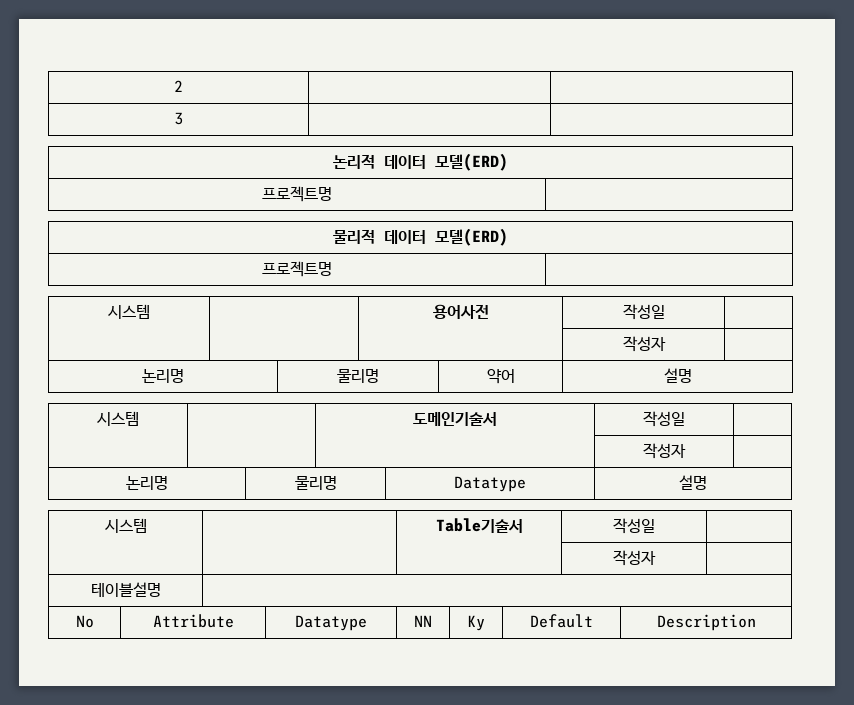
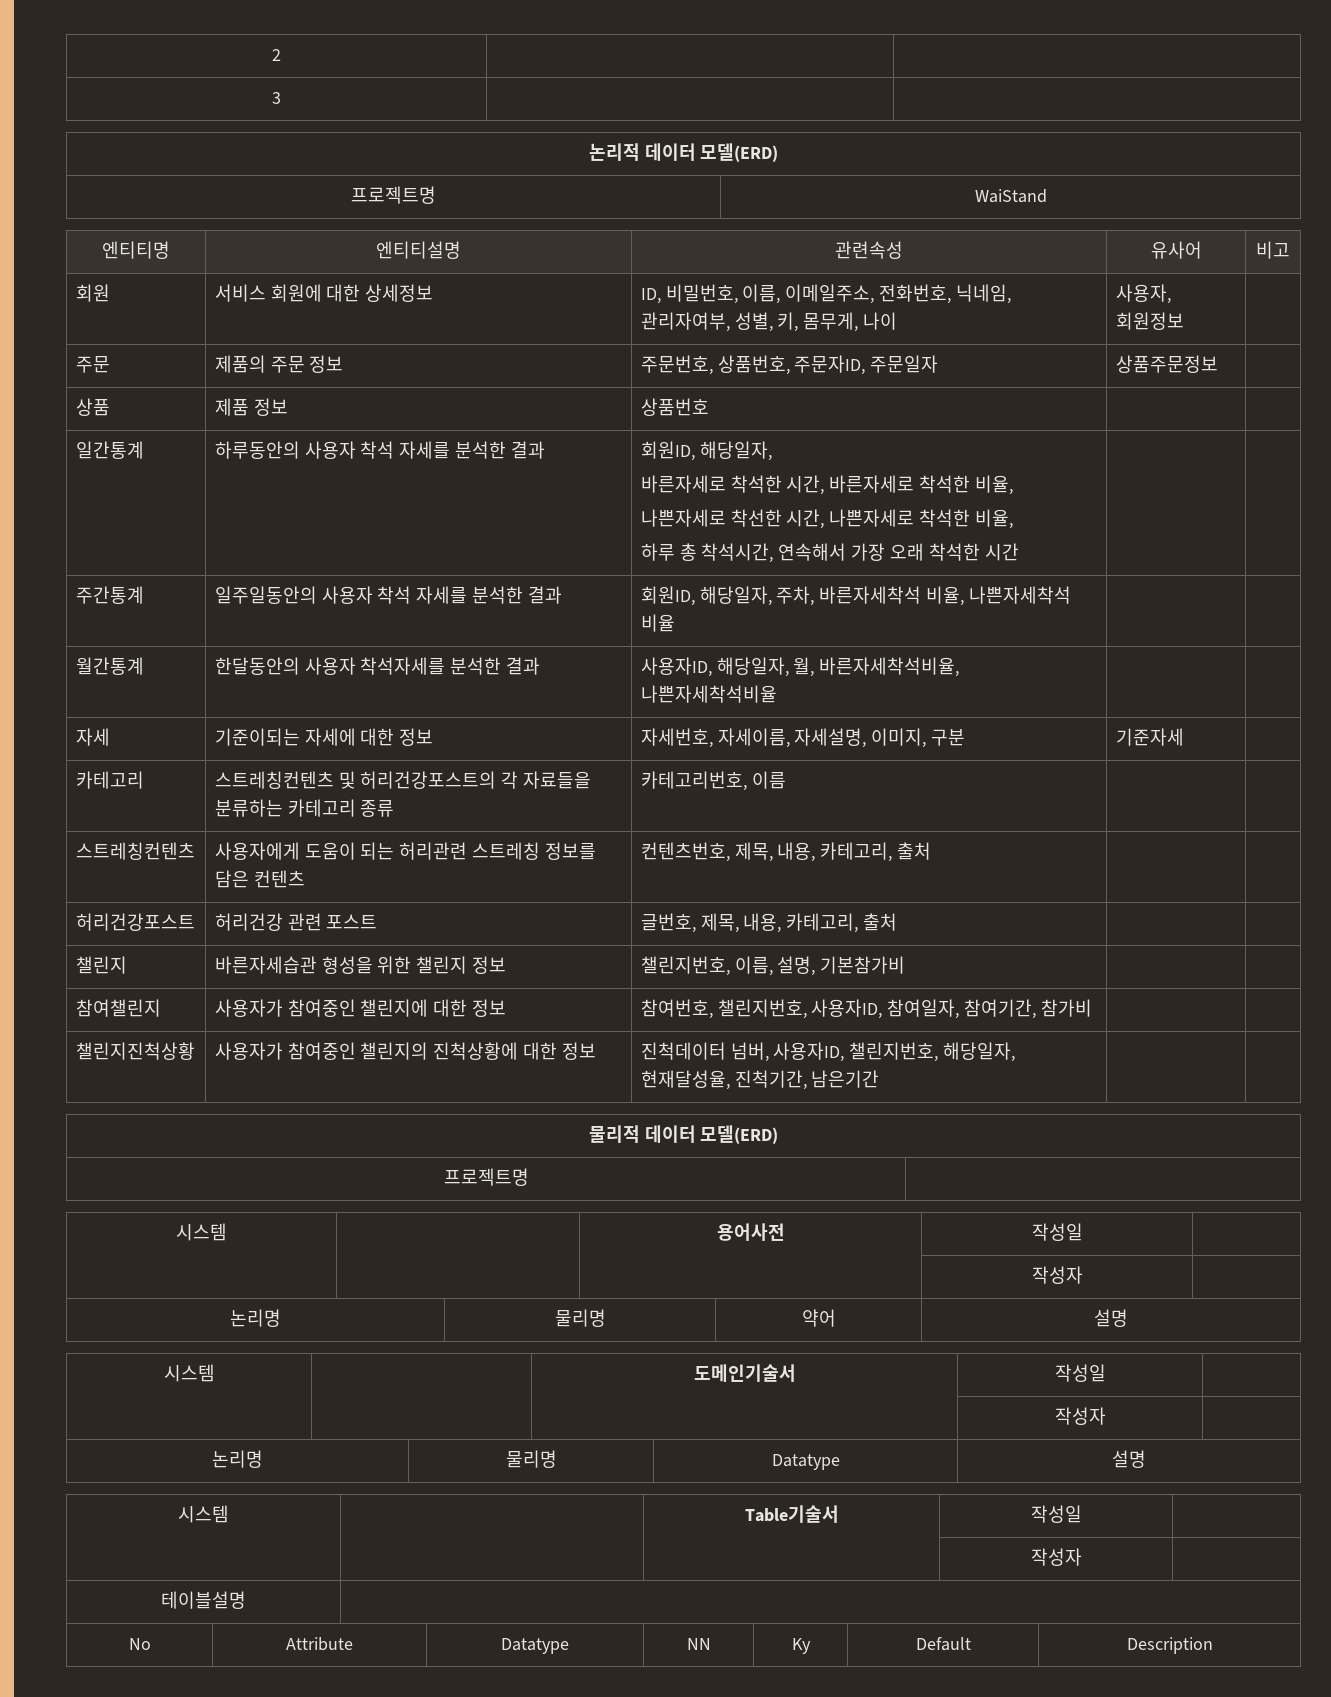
(332, 194) none -> [974,189,1047,203] [102,241,170,259] [376,241,461,259] [834,241,903,259] [1150,241,1202,259] [1256,241,1290,259] [75,284,110,302] [214,284,434,302] [640,284,1012,304] [640,312,898,332] [1115,284,1171,304] [1115,312,1184,330] [75,356,110,373] [214,355,344,373] [640,355,939,375] [1115,355,1218,373] [75,398,110,416] [214,398,288,416] [640,398,709,416] [75,441,144,459] [214,441,546,459] [640,441,772,461] [640,475,1014,495] [640,509,1014,529] [640,543,1019,563] [75,586,144,604] [214,586,563,604] [640,586,1072,606] [640,614,675,632] [75,657,144,675] [214,657,541,675] [640,657,960,677] [640,685,777,703] [75,728,110,746] [214,728,434,746] [640,728,966,748] [1115,728,1184,746] [75,771,144,789] [214,771,592,789] [214,799,395,817] [640,771,786,791] [75,842,195,860] [214,842,597,860] [214,870,305,888] [640,842,932,862] [75,913,195,931] [214,913,378,931] [640,913,898,933] [75,956,127,974] [214,956,507,974] [640,956,906,976] [75,999,161,1017] [214,999,507,1017] [640,999,1093,1019] [75,1042,195,1060] [214,1042,597,1060] [640,1042,1016,1062] [640,1070,880,1090] | WaiStand // 엔티티명 | 엔티티설명 | 관련속성 | 유사어 | 비고 // 회원 | 서비스 회원에 대한 상세정보 | ID, 비밀번호, 이름, 이메일주소, 전화번호, 닉네임, 관리자여부, 성별, 키, 몸무게, 나이 | 사용자, 회원정보 | // 주문 | 제품의 주문 정보 | 주문번호, 상품번호, 주문자ID, 주문일자 | 상품주문정보 | // 상품 | 제품 정보 | 상품번호 | | // 일간통계 | 하루동안의 사용자 착석 자세를 분석한 결과 | 회원ID, 해당일자, // 바른자세로 착석한 시간, 바른자세로 착석한 비율, // 나쁜자세로 착선한 시간, 나쁜자세로 착석한 비율, // 하루 총 착석시간, 연속해서 가장 오래 착석한 시간 | | // 주간통계 | 일주일동안의 사용자 착석 자세를 분석한 결과 | 회원ID, 해당일자, 주차, 바른자세착석 비율, 나쁜자세착석 비율 | | // 월간통계 | 한달동안의 사용자 착석자세를 분석한 결과 | 사용자ID, 해당일자, 월, 바른자세착석비율, 나쁜자세착석비율 | | // 자세 | 기준이되는 자세에 대한 정보 | 자세번호, 자세이름, 자세설명, 이미지, 구분 | 기준자세 | // 카테고리 | 스트레칭컨텐츠 및 허리건강포스트의 각 자료들을 분류하는 카테고리 종류 | 카테고리번호, 이름 | | // 스트레칭컨텐츠 | 사용자에게 도움이 되는 허리관련 스트레칭 정보를 담은 컨텐츠 | 컨텐츠번호, 제목, 내용, 카테고리, 출처 | | // 허리건강포스트 | 허리건강 관련 포스트 | 글번호, 제목, 내용, 카테고리, 출처 | | // 챌린지 | 바른자세습관 형성을 위한 챌린지 정보 | 챌린지번호, 이름, 설명, 기본참가비 | | // 참여챌린지 | 사용자가 참여중인 챌린지에 대한 정보 | 참여번호, 챌린지번호, 사용자ID, 참여일자, 참여기간, 참가비 | | // 챌린지진척상황 | 사용자가 참여중인 챌린지의 진척상황에 대한 정보 | 진척데이터 넘버, 사용자ID, 챌린지번호, 해당일자, 현재달성율, 진척기간, 남은기간 |

